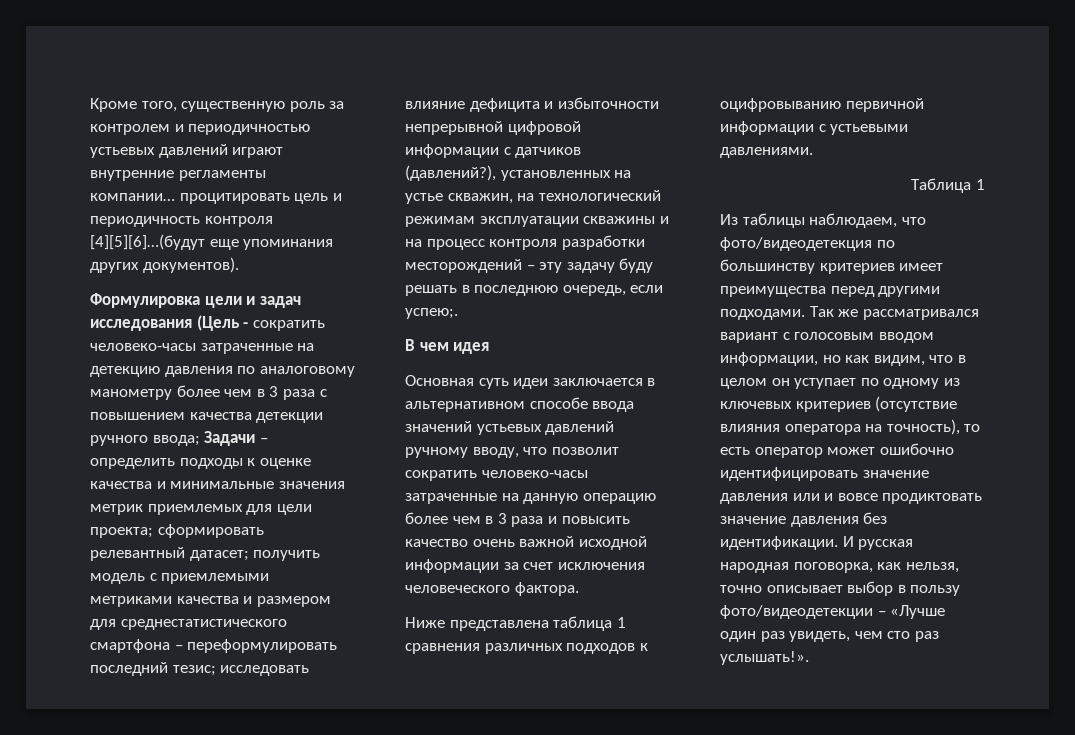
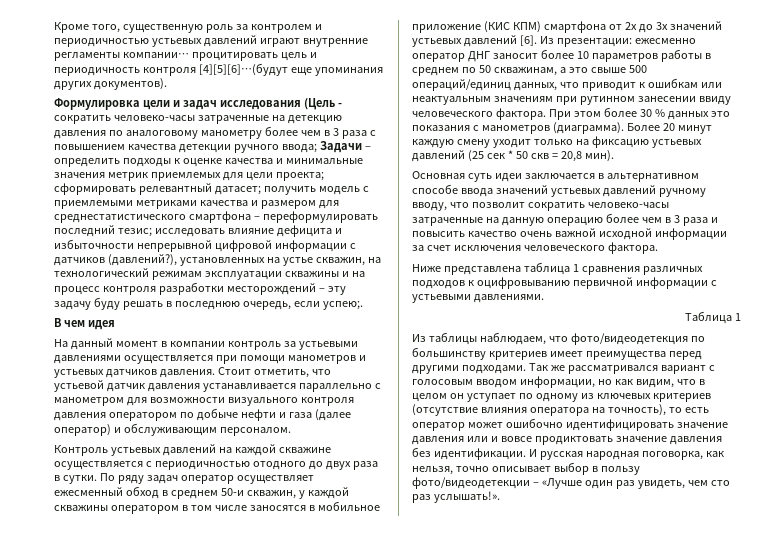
(490, 348) none -> [54,338,358,350] [54,355,366,364] [54,367,331,378] [54,380,381,392] [54,397,354,406] [54,408,351,421] [54,423,291,436] [54,444,331,456] [54,461,378,470] [54,473,314,484] [54,486,349,499] [54,501,380,514] [412,21,722,33] [412,35,696,47] [412,49,711,62] [412,65,647,76] [412,78,722,91] [412,96,731,105] [412,107,730,120] [412,122,712,134] [412,136,702,148] [412,150,614,162] // На данный момент в компании контроль за устьевыми давлениями осуществляется при помощи манометров и устьевых датчиков давления. Стоит отметить, что устьевой датчик давления устанавливается параллельно с манометром для возможности визуального контроля давления оператором по добыче нефти и газа (далее оператор) и обслуживающим персоналом. // Контроль устьевых давлений на каждой скважине осуществляется с периодичностью отодного до двух раза в сутки. По ряду задач оператор осуществляет ежесменный обход в среднем 50-и скважин, у каждой скважины оператором в том числе заносятся в мобильное приложение (КИС КПМ) смартфона от 2х до 3х значений устьевых давлений [6]. Из презентации: ежесменно оператор ДНГ заносит более 10 параметров работы в среднем по 50 скважинам, а это свыше 500 операций/единиц данных, что приводит к ошибкам или неактуальным значениям при рутинном занесении ввиду человеческого фактора. При этом более 30 % данных это показания с манометров (диаграмма). Более 20 минут каждую смену уходит только на фиксацию устьевых давлений (25 сек * 50 скв = 20,8 мин).

